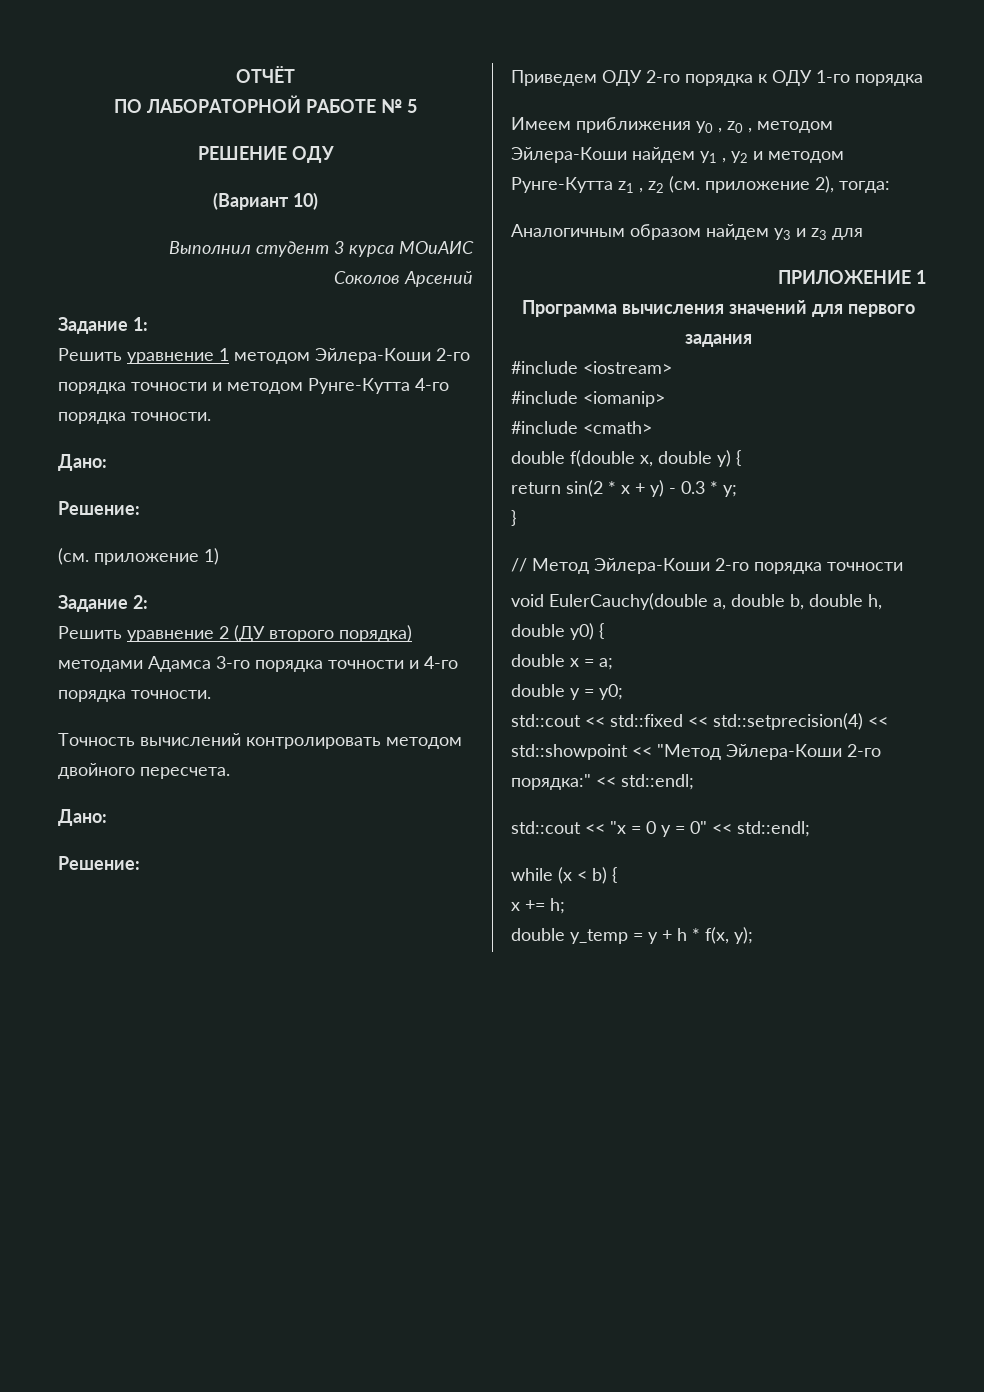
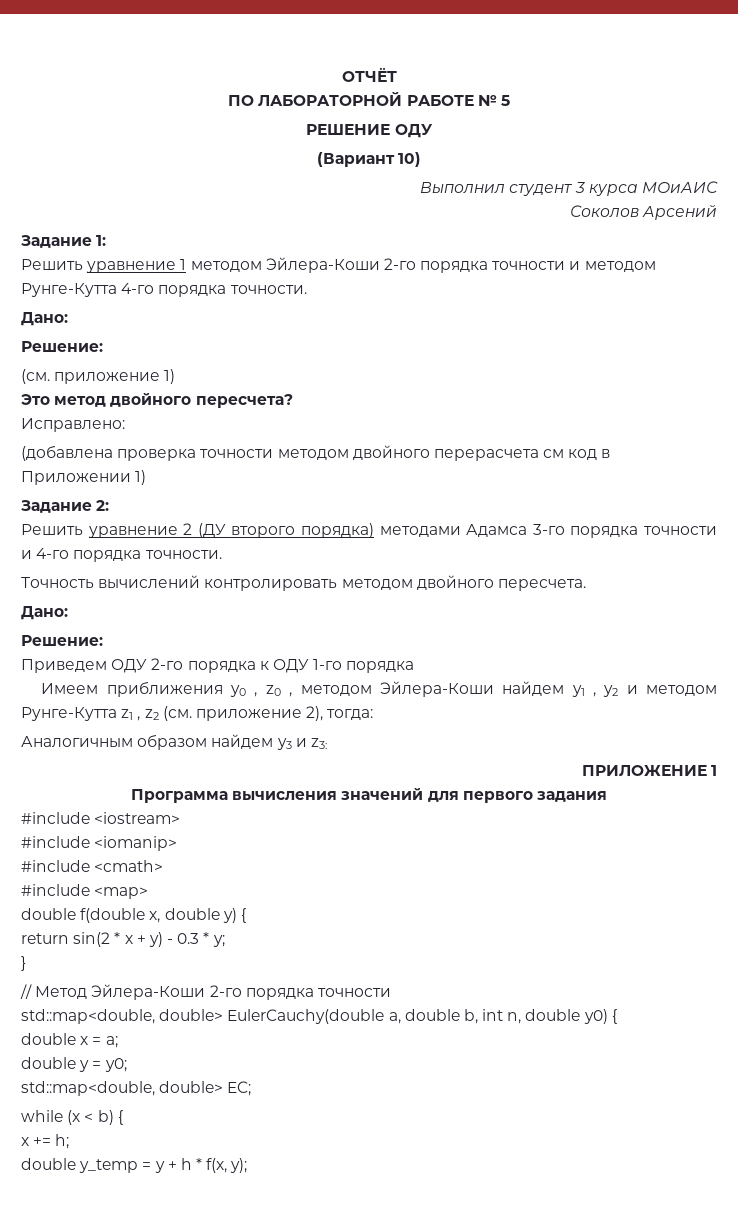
(219, 556) none -> [21,393,293,408] [21,418,125,432] [21,445,611,461] [21,470,147,485] // Это метод двойного пересчета? // Исправлено: // (добавлена проверка точности методом двойного перерасчета см код в Приложении 1)
[811,228,863,240] z3 для -> [310,738,327,749] z3:
(652, 427) none -> [21,884,149,899] // #include <map>
[511,594,544,607] void -> [21,1009,224,1024] std::map<double, double>
[809,594,882,610] double h, -> [482,1009,522,1024] int n,
[511,713,888,730] [511,744,881,760] [511,774,694,790] [511,821,810,837] std::cout << std::fixed << std::setprecision(4) << std::showpoint << "Метод Эйлера-Коши 2-го порядка:" << std::endl; // std::cout << "x = 0 y = 0" << std::endl; -> [21,1081,252,1096] std::map<double, double> EC;

